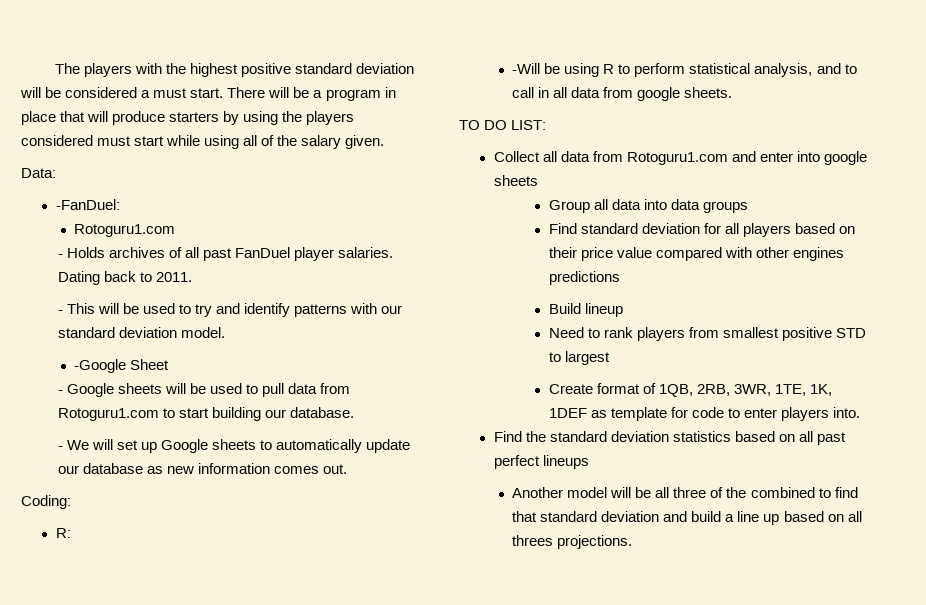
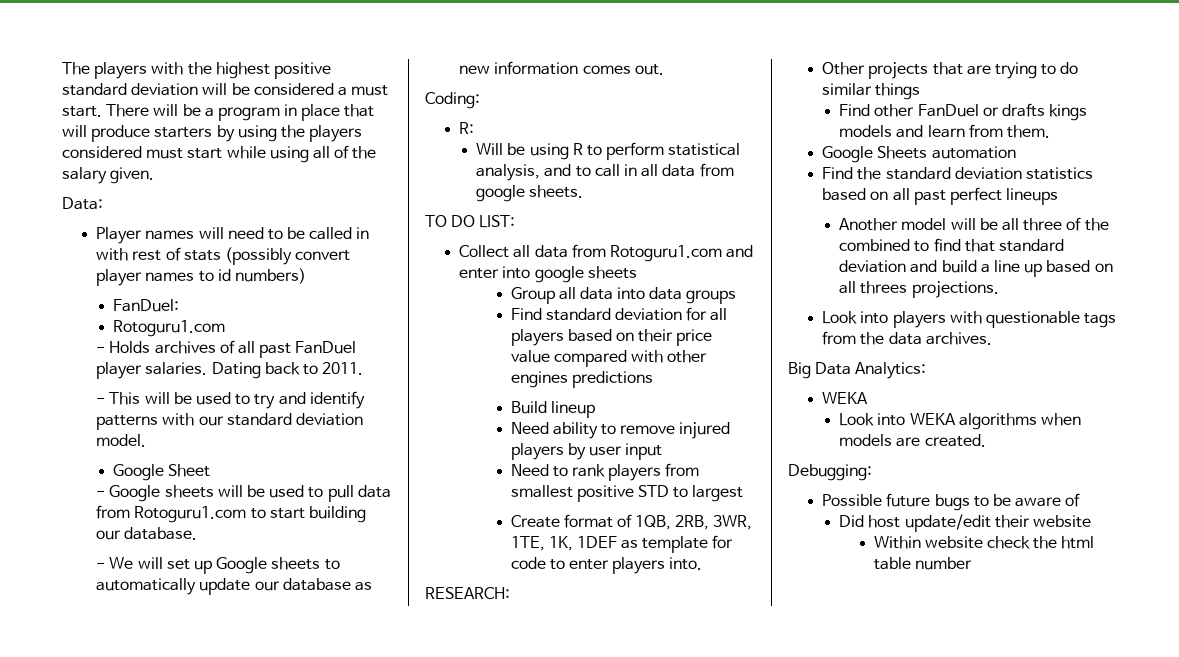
[55,199,120,210] -FanDuel: -> [96,227,370,244] [96,247,351,265] [96,268,306,286] [113,299,180,312] Player names will need to be called in with rest of stats (possibly convert player names to id numbers) // FanDuel:
[74,359,127,373] -Google -> [113,464,165,481] Google
[512,63,541,74] -Will -> [476,143,504,155] Will
(623, 310) none -> [510,422,731,439] [510,443,663,460] // Need ability to remove injured players by user input
(861, 412) none -> [425,587,510,599] [822,62,1079,79] [822,83,921,100] [839,103,1088,121] [839,124,1051,138] [822,146,1016,163] // RESEARCH: // Other projects that are trying to do similar things // Find other FanDuel or drafts kings models and learn from them. // Google Sheets automation
(633, 542) none -> [822,311,1117,328] [822,331,992,345] [788,362,927,379] [822,392,869,404] [839,413,1082,430] [839,434,986,447] [788,464,872,481] [822,493,1081,511] [839,514,1092,532] [873,536,1095,549] [873,557,972,570] // Look into players with questionable tags from the data archives. // Big Data Analytics: // WEKA // Look into WEKA algorithms when models are created. // Debugging: // Possible future bugs to be aware of // Did host update/edit their website // Within website check the html table number

